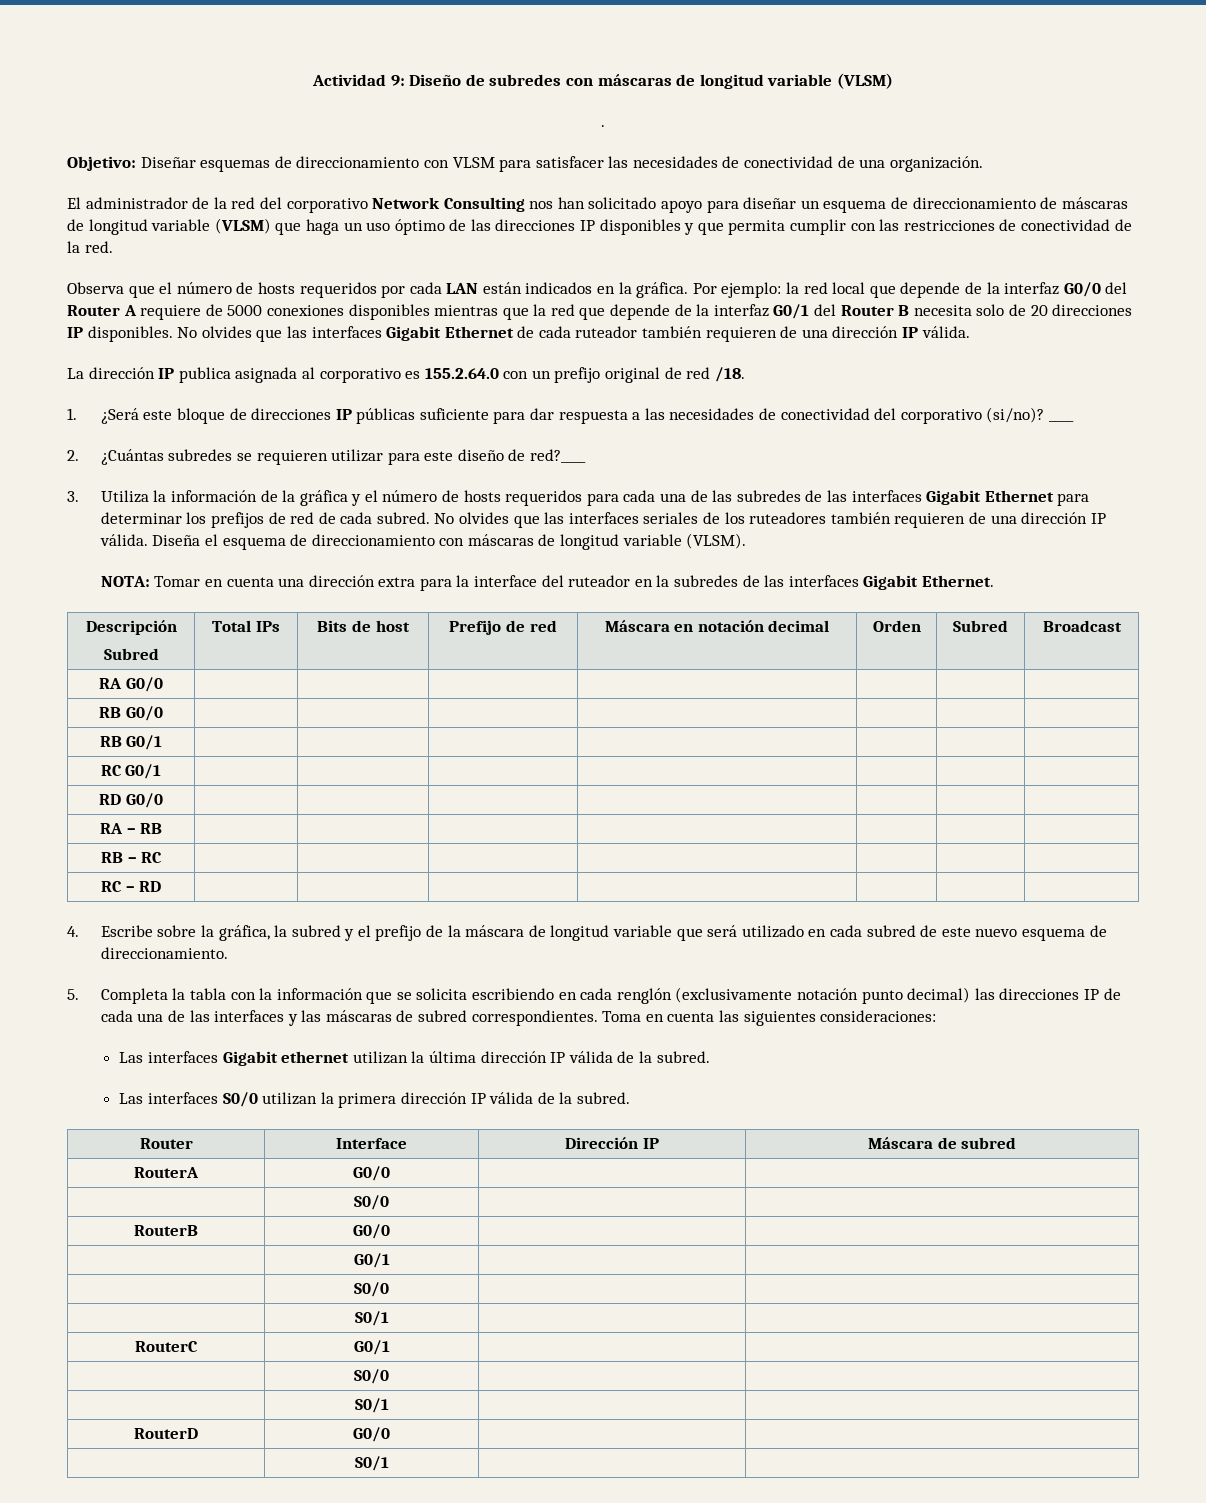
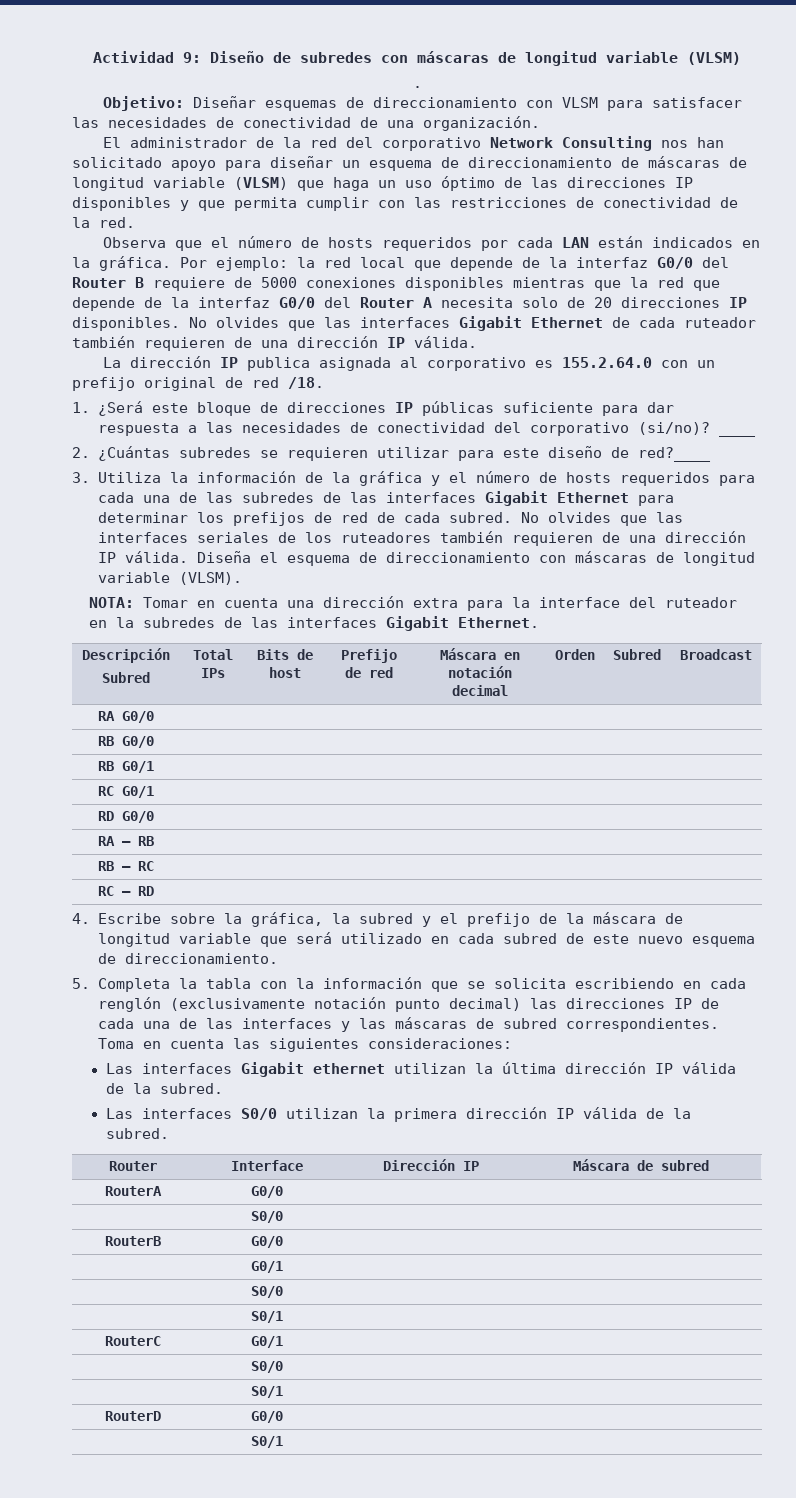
[123,305,137,316] A -> [135,277,144,288] B
[773,304,910,319] G0/1 del Router B -> [279,297,432,309] G0/0 del Router A

